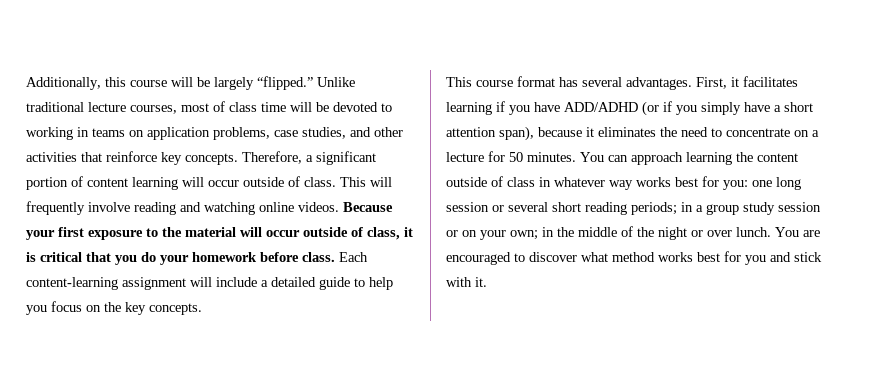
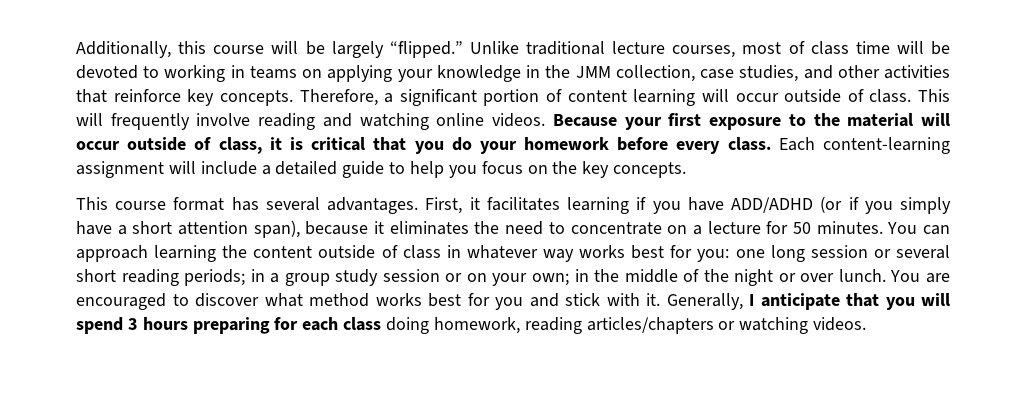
[147,127,270,140] application problems, -> [327,65,695,82] applying your knowledge in the JMM collection,
(299, 257) none -> [676,141,721,154] every
(487, 282) none -> [666,293,950,310] [76,317,867,334] Generally, I anticipate that you will spend 3 hours preparing for each class doing homework, reading articles/chapters or watching videos.

